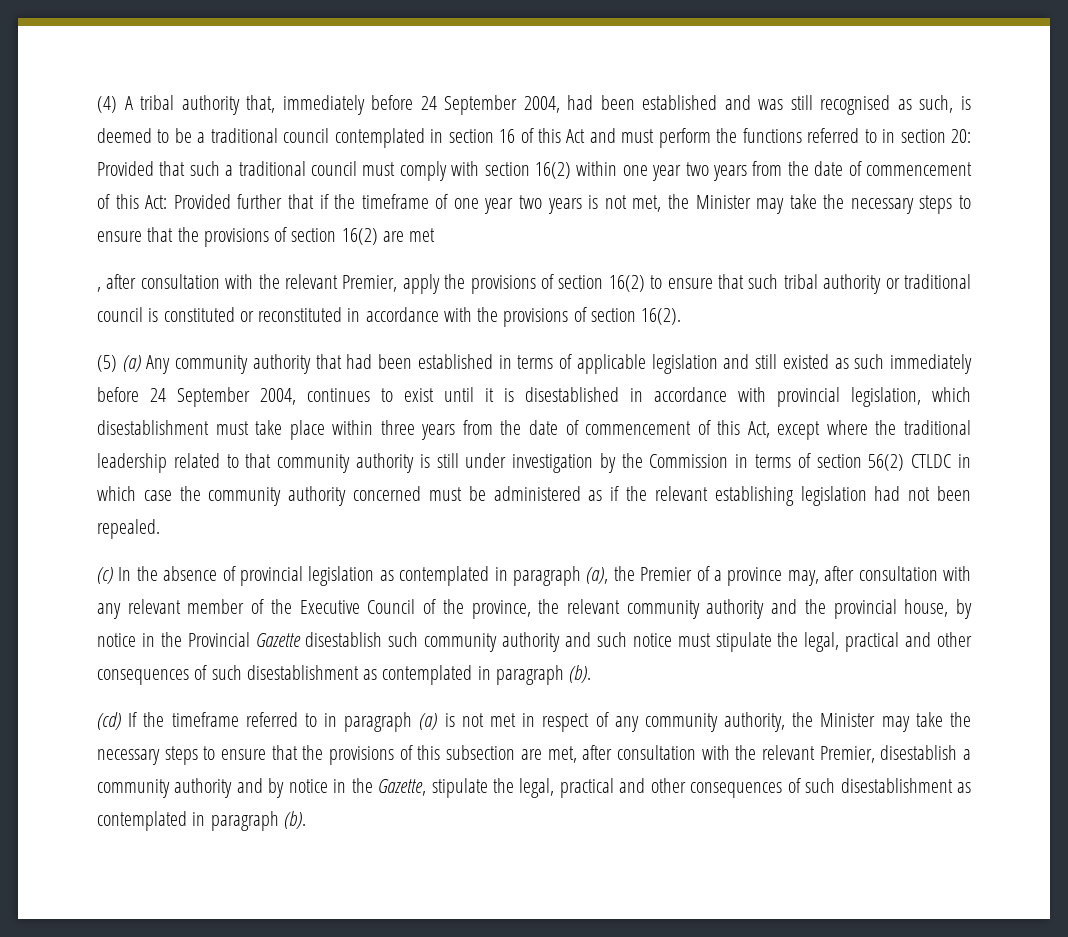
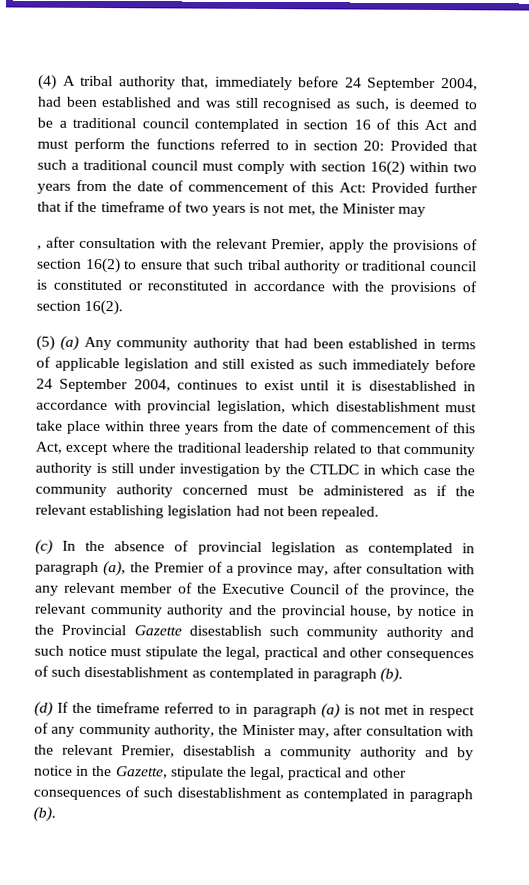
[622,165,682,181] one year -> (449, 167) none
[453,198,514,214] one year -> (183, 207) none
[789,194,972,214] [97,227,436,247] take the necessary steps to ensure that the provisions of section 16(2) are met -> (427, 211) none
[649,453,905,471] Commission in terms of section 56(2) -> (305, 469) none
[97,712,121,730] (cd) -> [34,701,53,717] (d)
[881,712,971,732] [97,745,577,765] may take the necessary steps to ensure that the provisions of this subsection are met, -> [298,728,330,739] may,

